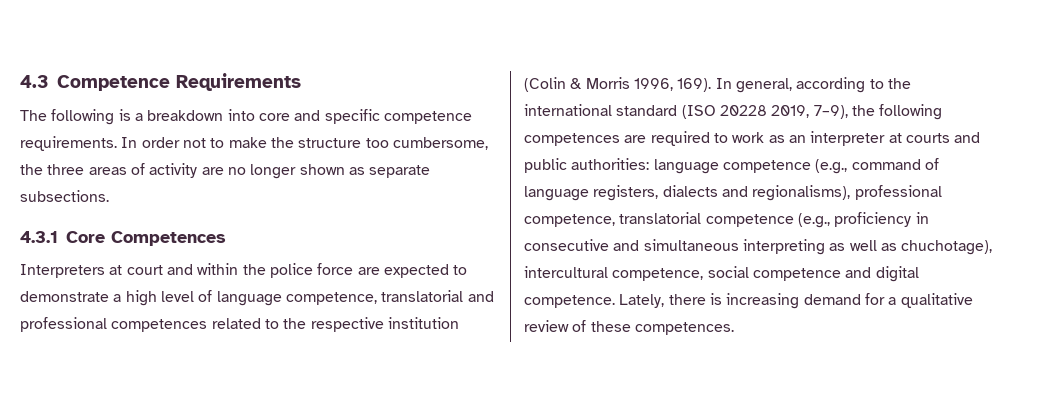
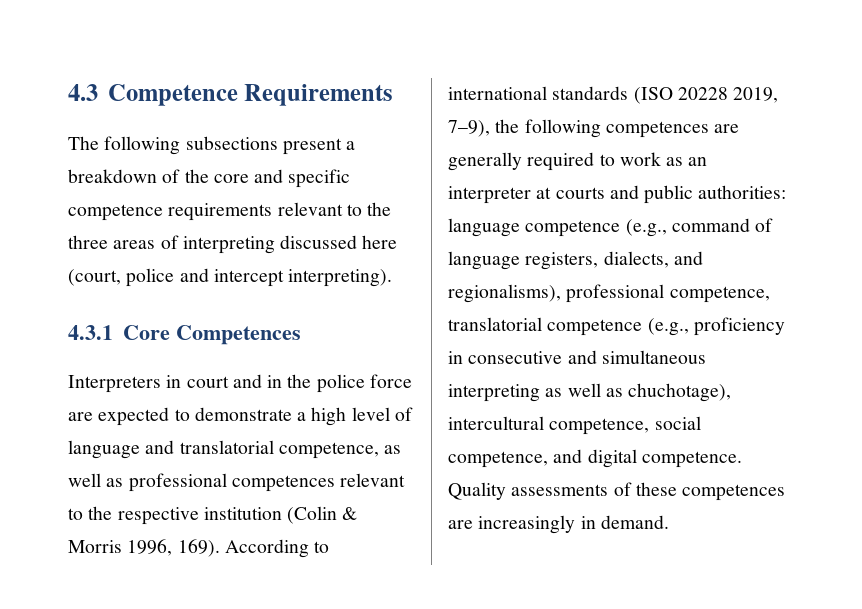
[118,109,472,124] [20,136,488,151] [20,163,431,179] [20,190,109,202] is a breakdown into core and specific competence requirements. In order not to make the structure too cumbersome, the three areas of activity are no longer shown as separate subsections. -> [185,136,356,155] [68,169,351,188] [68,202,392,221] [68,235,398,254] [68,268,393,287] subsections present a breakdown of the core and specific competence requirements relevant to the three areas of interpreting discussed here (court, police and intercept interpreting).
[109,265,123,275] at -> [166,375,182,388] in
[197,263,239,275] within -> [267,375,283,388] in
[285,290,494,305] competence, translatorial and -> [145,440,402,459] [68,473,124,487] and translatorial competence, as well as
[211,318,261,329] related -> [340,473,406,487] relevant
[715,77,911,93] [524,104,678,116] In general, according to the international standard -> [224,539,330,558] [448,86,629,100] According to international standards
(647, 139) none -> [448,152,522,171] generally
[662,185,718,197] dialects -> [603,251,669,268] dialects,
[752,268,841,281] competence -> [448,451,548,468] competence,
[619,293,973,309] [524,320,734,335] Lately, there is increasing demand for a qualitative review of these competences. -> [448,482,786,501] [448,515,669,534] Quality assessments of these competences are increasingly in demand.

